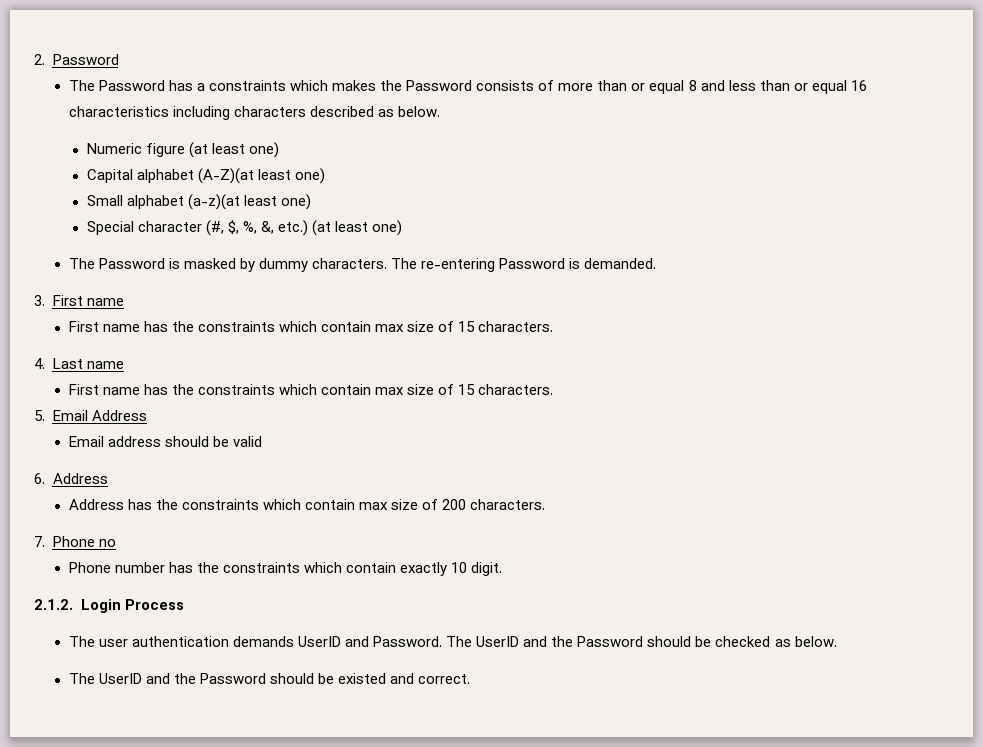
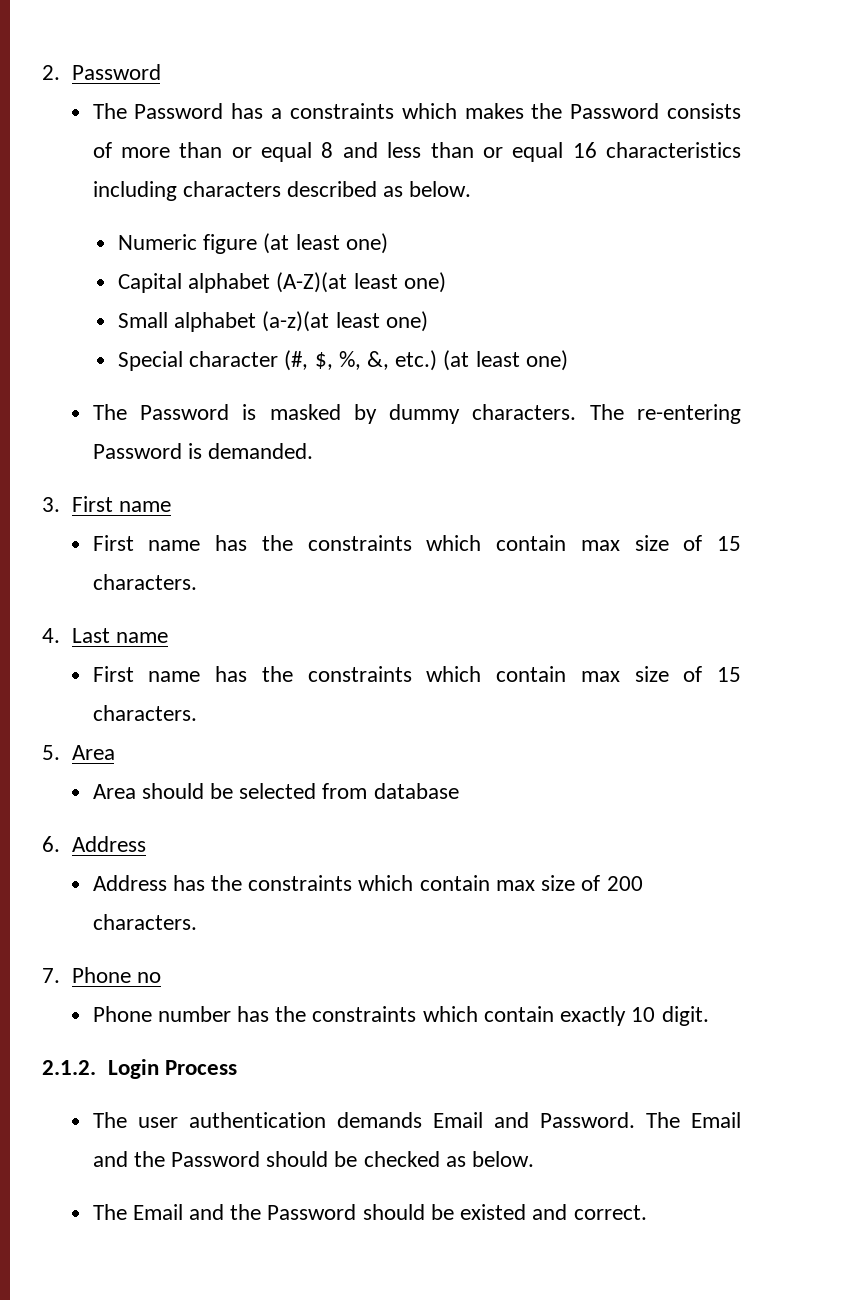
[52,410,147,421] [68,436,262,447] Email Address // Email address should be valid -> [71,745,115,760] [92,783,459,799] Area // Area should be selected from database
[297,636,341,647] UserID -> [432,1112,483,1128] Email
[476,636,520,647] UserID -> [690,1112,741,1128] Email
[98,673,142,684] UserID -> [132,1204,183,1220] Email

